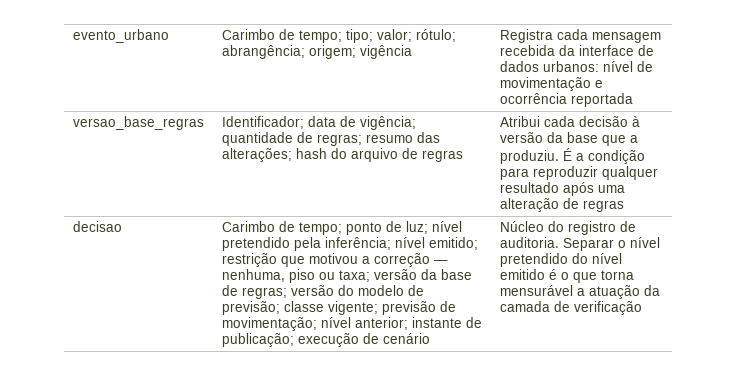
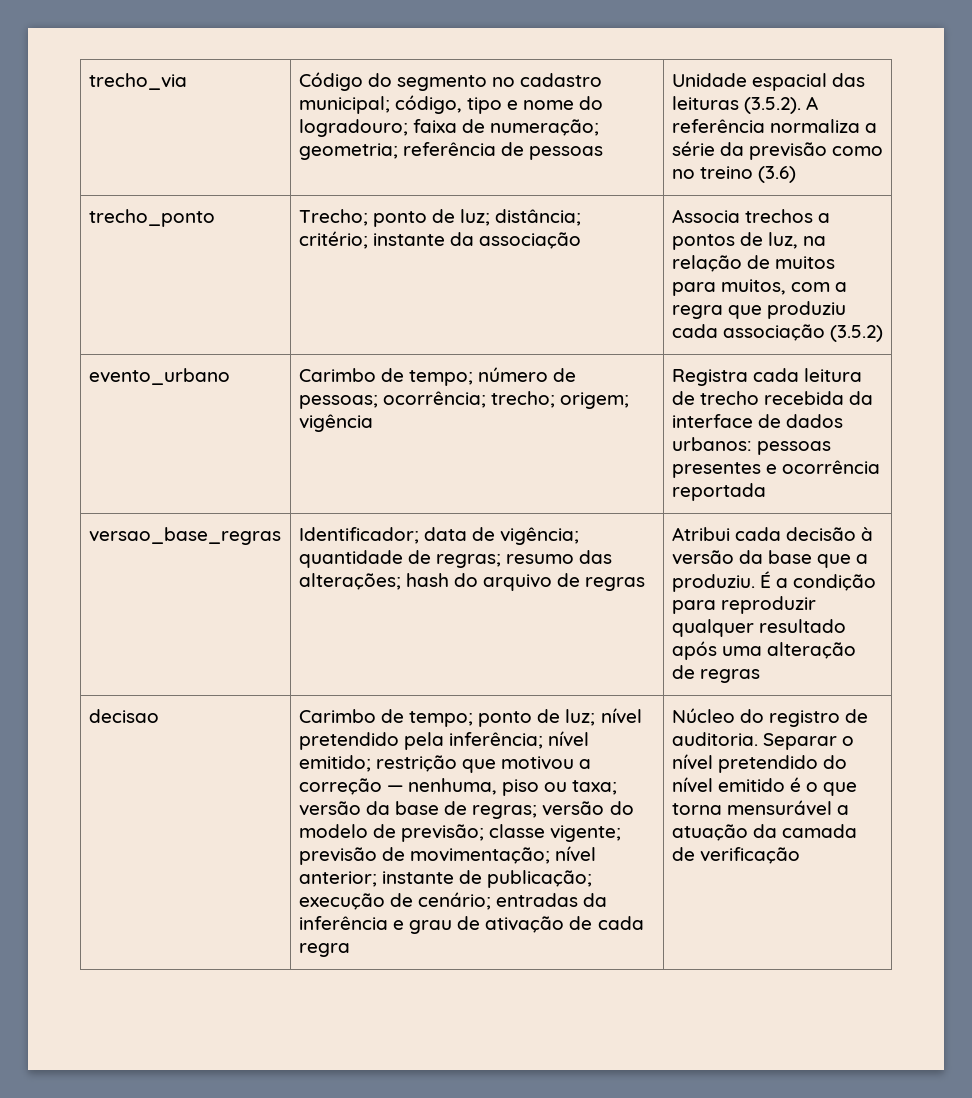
(72, 36) none -> [88,73,187,90] [298,72,603,91] [298,95,604,114] [298,119,600,137] [298,142,604,160] [671,73,866,91] [671,96,819,114] [671,119,878,133] [671,141,884,160] [671,166,797,183] [88,209,215,227] [298,209,582,227] [298,231,582,249] [671,209,831,223] [671,232,827,250] [671,255,836,272] [671,279,848,296] [671,301,847,319] [671,324,884,342] trecho_via | Código do segmento no cadastro municipal; código, tipo e nome do logradouro; faixa de numeração; geometria; referência de pessoas | Unidade espacial das leituras (3.5.2). A referência normaliza a série da previsão como no treino (3.6) // trecho_ponto | Trecho; ponto de luz; distância; critério; instante da associação | Associa trechos a pontos de luz, na relação de muitos para muitos, com a regra que produziu cada associação (3.5.2) //
[345,29,456,43] [221,45,305,59] tipo; valor; rótulo; abrangência; -> [478,367,577,382] [298,391,556,409] número de pessoas; ocorrência; trecho;
[591,32,661,43] mensagem -> [804,368,863,382] [671,391,759,405] leitura de trecho
[602,61,653,72] [499,77,591,91] nível de movimentação -> [756,441,831,455] [671,462,761,478] pessoas presentes
[382,333,430,344] cenário -> [418,892,608,910] [298,916,644,934] [298,943,350,957] cenário; entradas da inferência e grau de ativação de cada regra

